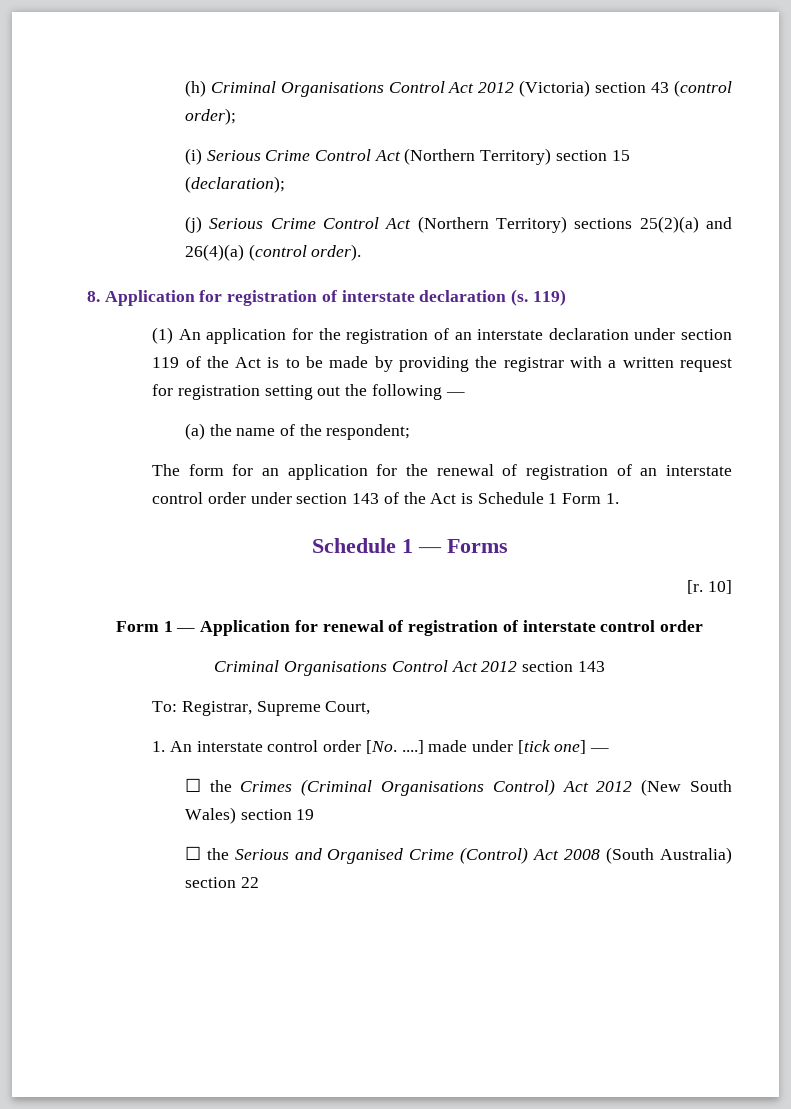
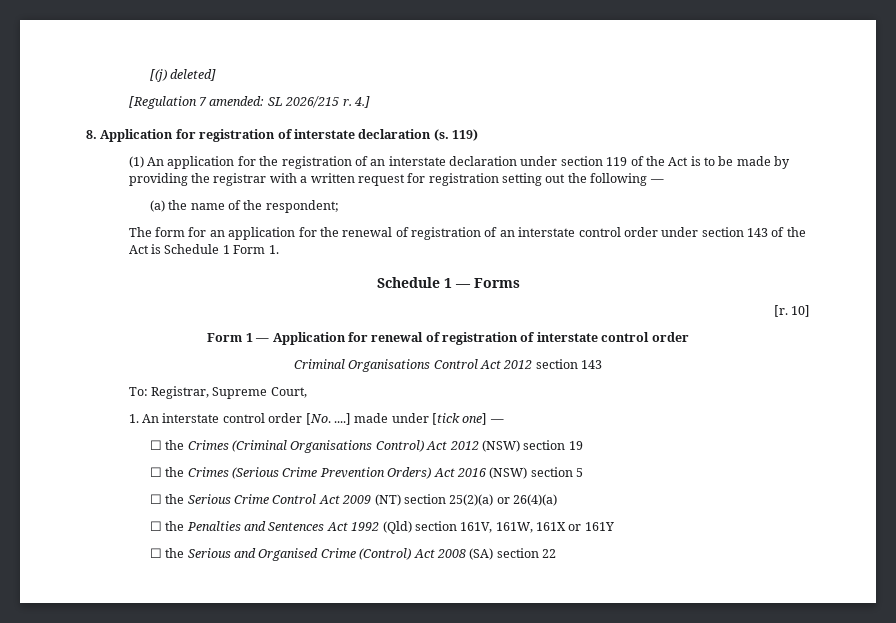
[184,80,732,97] [184,108,236,125] [184,148,630,165] [184,176,285,193] [184,216,732,233] [184,244,362,261] (h) Criminal Organisations Control Act 2012 (Victoria) section 43 (control order); // (i) Serious Crime Control Act (Northern Territory) section 15 (declaration); // (j) Serious Crime Control Act (Northern Territory) sections 25(2)(a) and 26(4)(a) (control order). -> [149,69,217,82] [128,96,370,109] [(j) deleted] // [Regulation 7 amended: SL 2026/215 r. 4.]
[641,779,733,796] [184,807,236,824] (New South Wales) -> [481,440,520,452] (NSW)
(315, 814) none -> [149,467,584,479] [149,494,558,506] [149,521,614,534] // ☐ the Crimes (Serious Crime Prevention Orders) Act 2016 (NSW) section 5 // ☐ the Serious Crime Control Act 2009 (NT) section 25(2)(a) or 26(4)(a) // ☐ the Penalties and Sentences Act 1992 (Qld) section 161V, 161W, 161X or 161Y
[606,847,733,864] (South Australia) -> [469,548,494,560] (SA)

